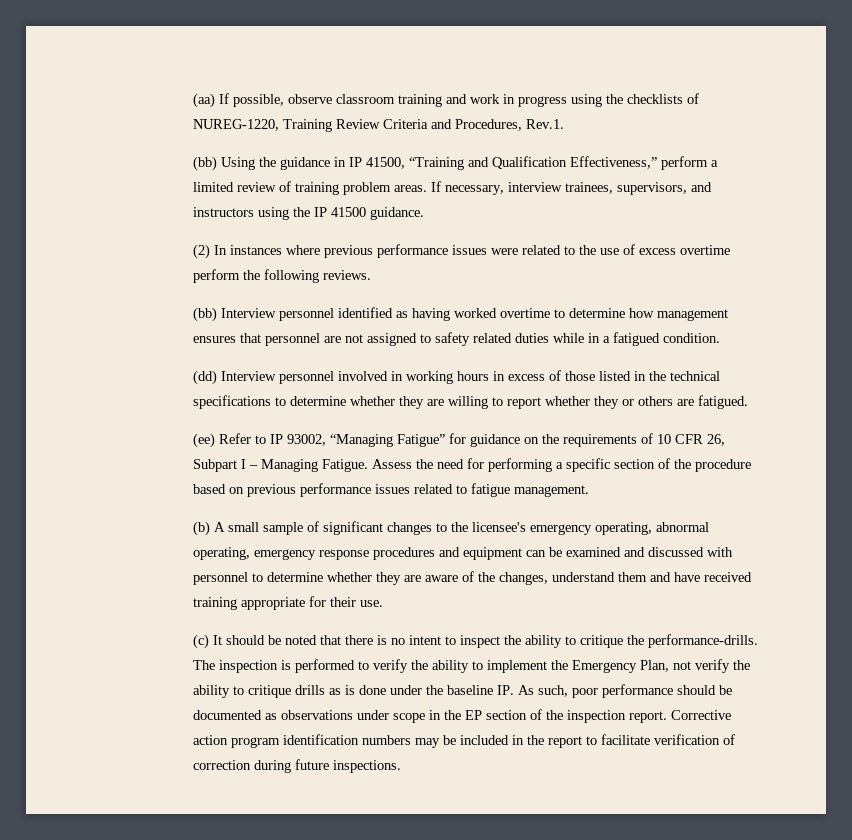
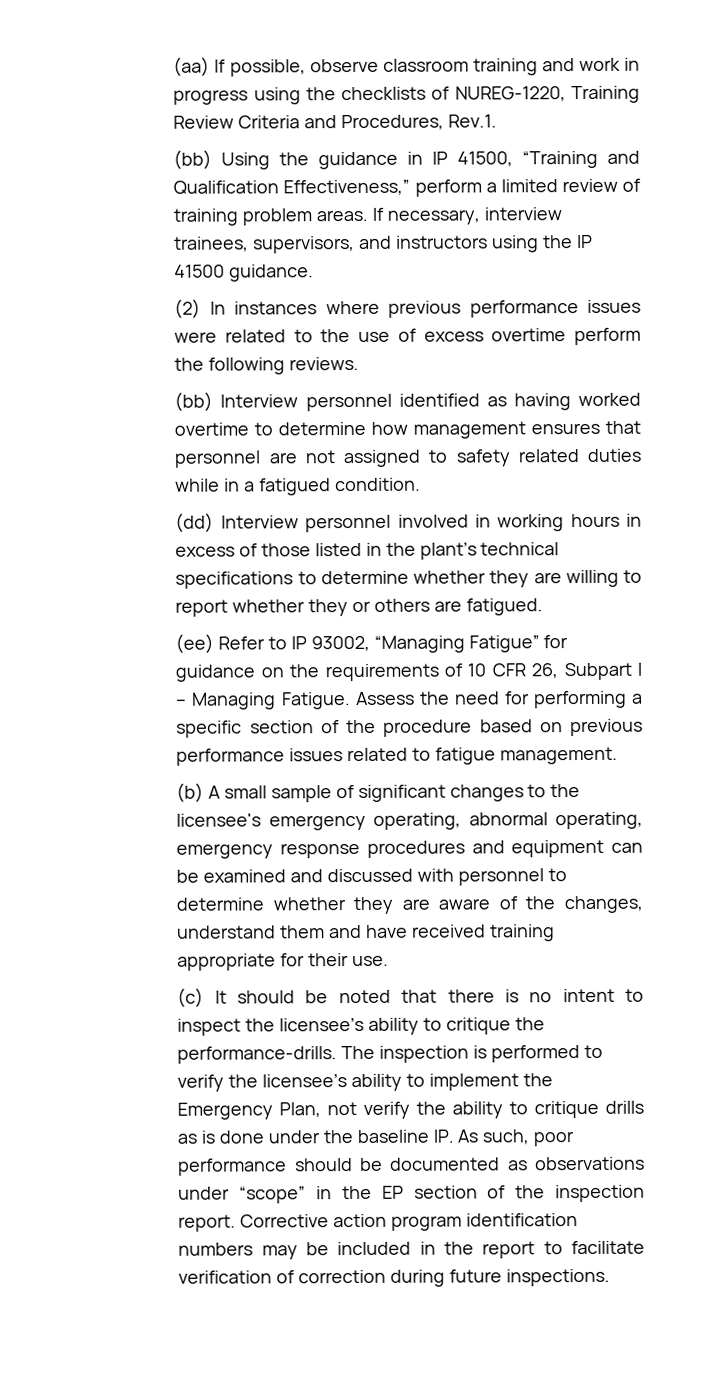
(667, 376) none -> [419,542,477,560] plant’s
(522, 640) none -> [279,1017,365,1032] licensee’s
(429, 665) none -> [262,1074,348,1088] licensee’s
[393,713,426,723] scope -> [239,1186,307,1204] “scope”

